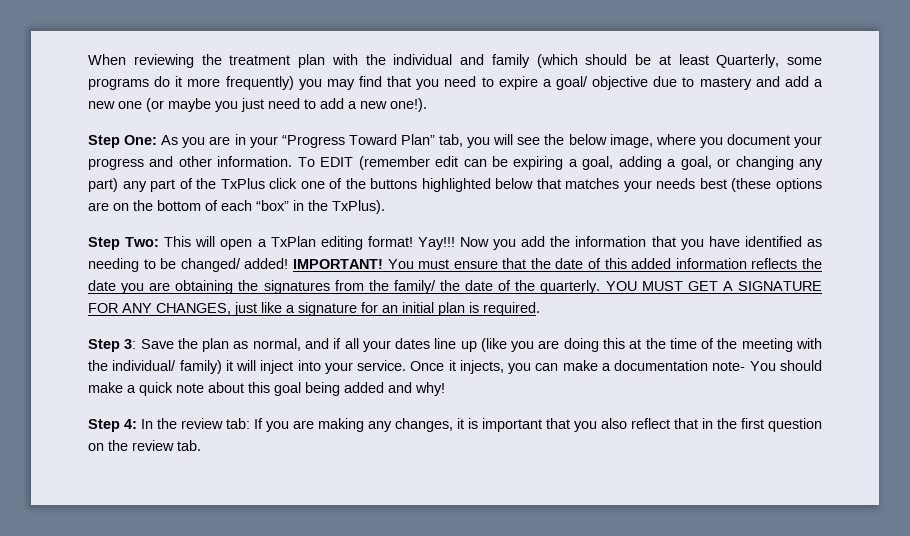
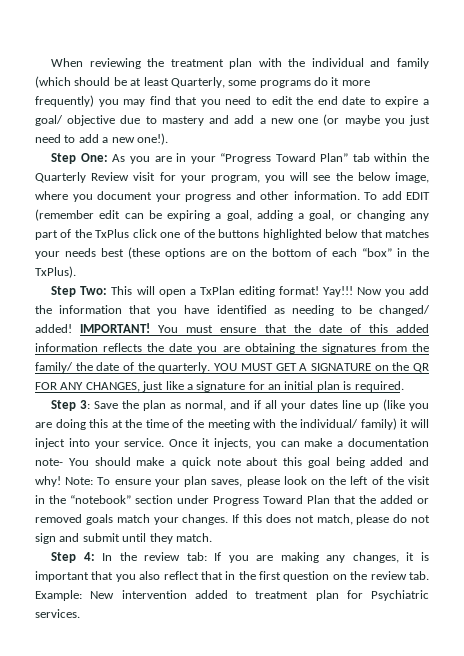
(494, 82) none -> [271,96,381,105] edit the end date to
[439,134,463,147] tab, -> [352,153,429,162] [35,172,260,183] tab within the Quarterly Review visit for your program,
(315, 162) none -> [381,191,402,200] add
[88,178,147,192] part) any -> (429, 217) none
(822, 286) none -> [374,362,429,373] on the QR
(445, 389) none -> [65,476,431,487] [35,495,429,506] [35,514,430,525] [35,533,212,544] Note: To ensure your plan saves, please look on the left of the visit in the “notebook” section under Progress Toward Plan that the added or removed goals match your changes. If this does not match, please do not sign and submit until they match.
(201, 445) none -> [35,590,429,601] [35,609,80,618] Example: New intervention added to treatment plan for Psychiatric services.

